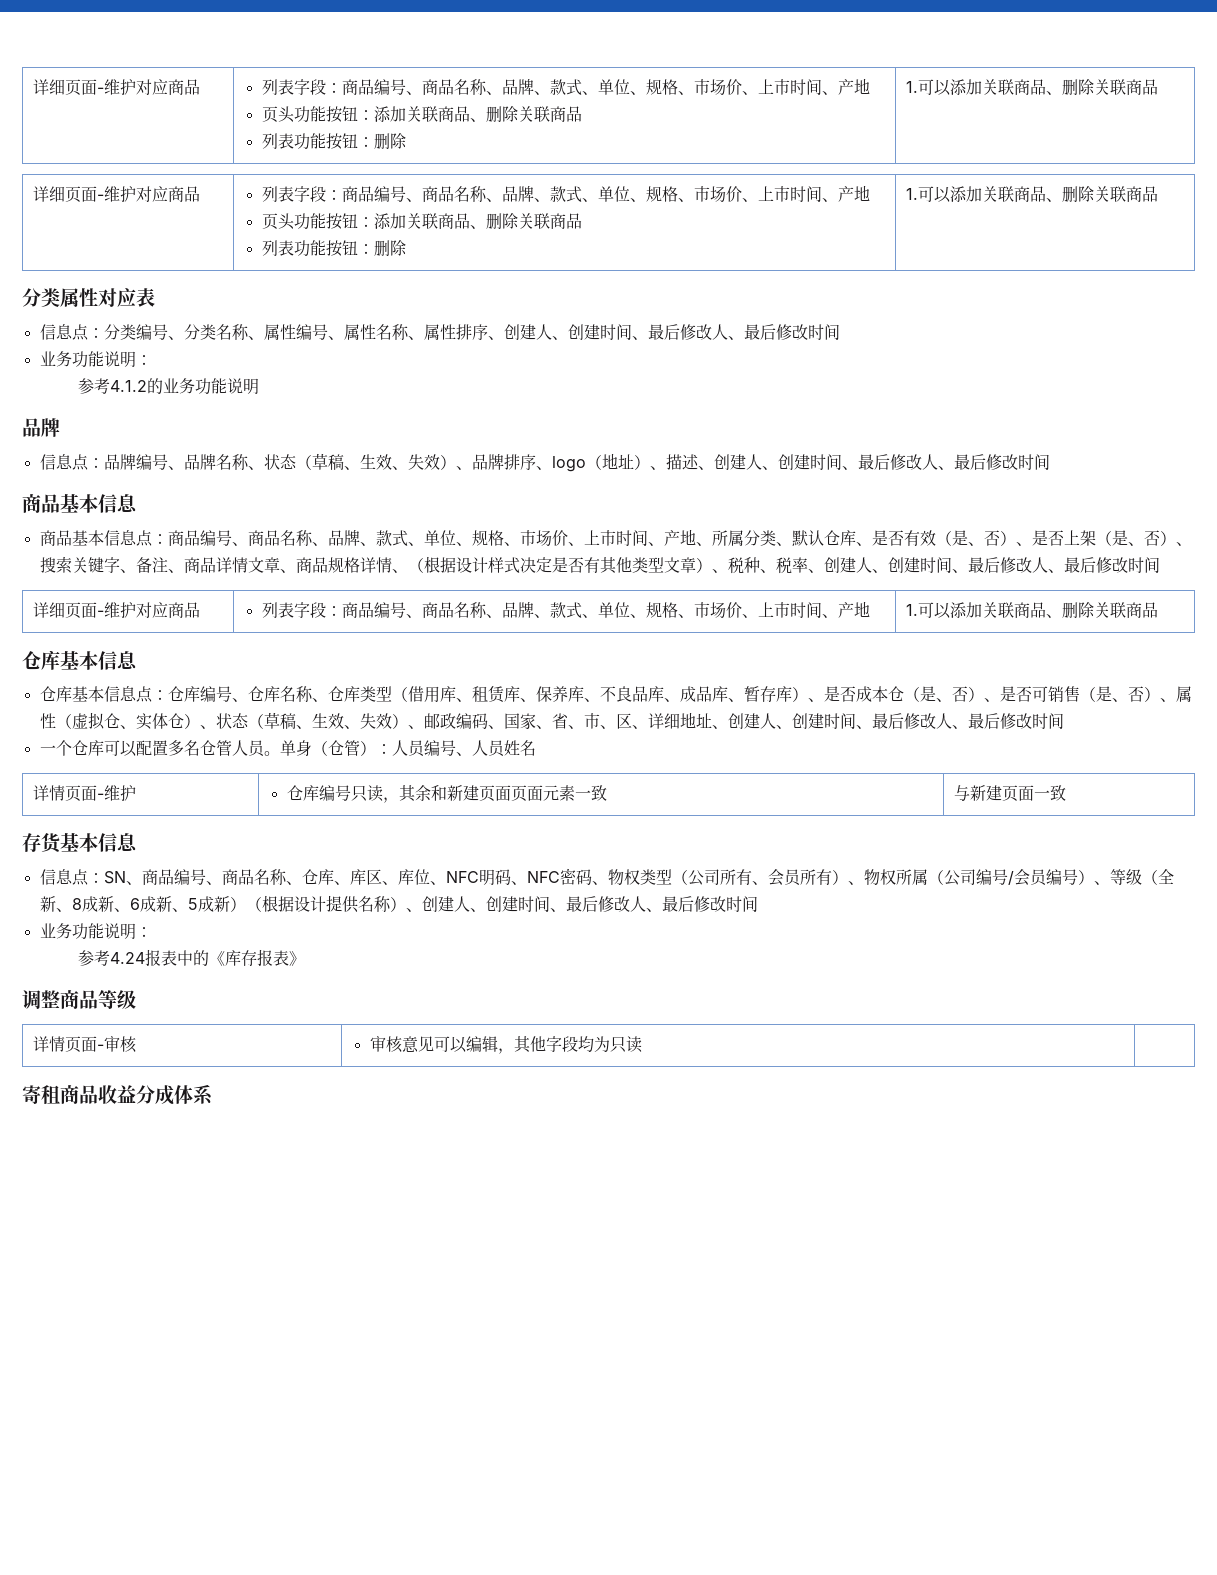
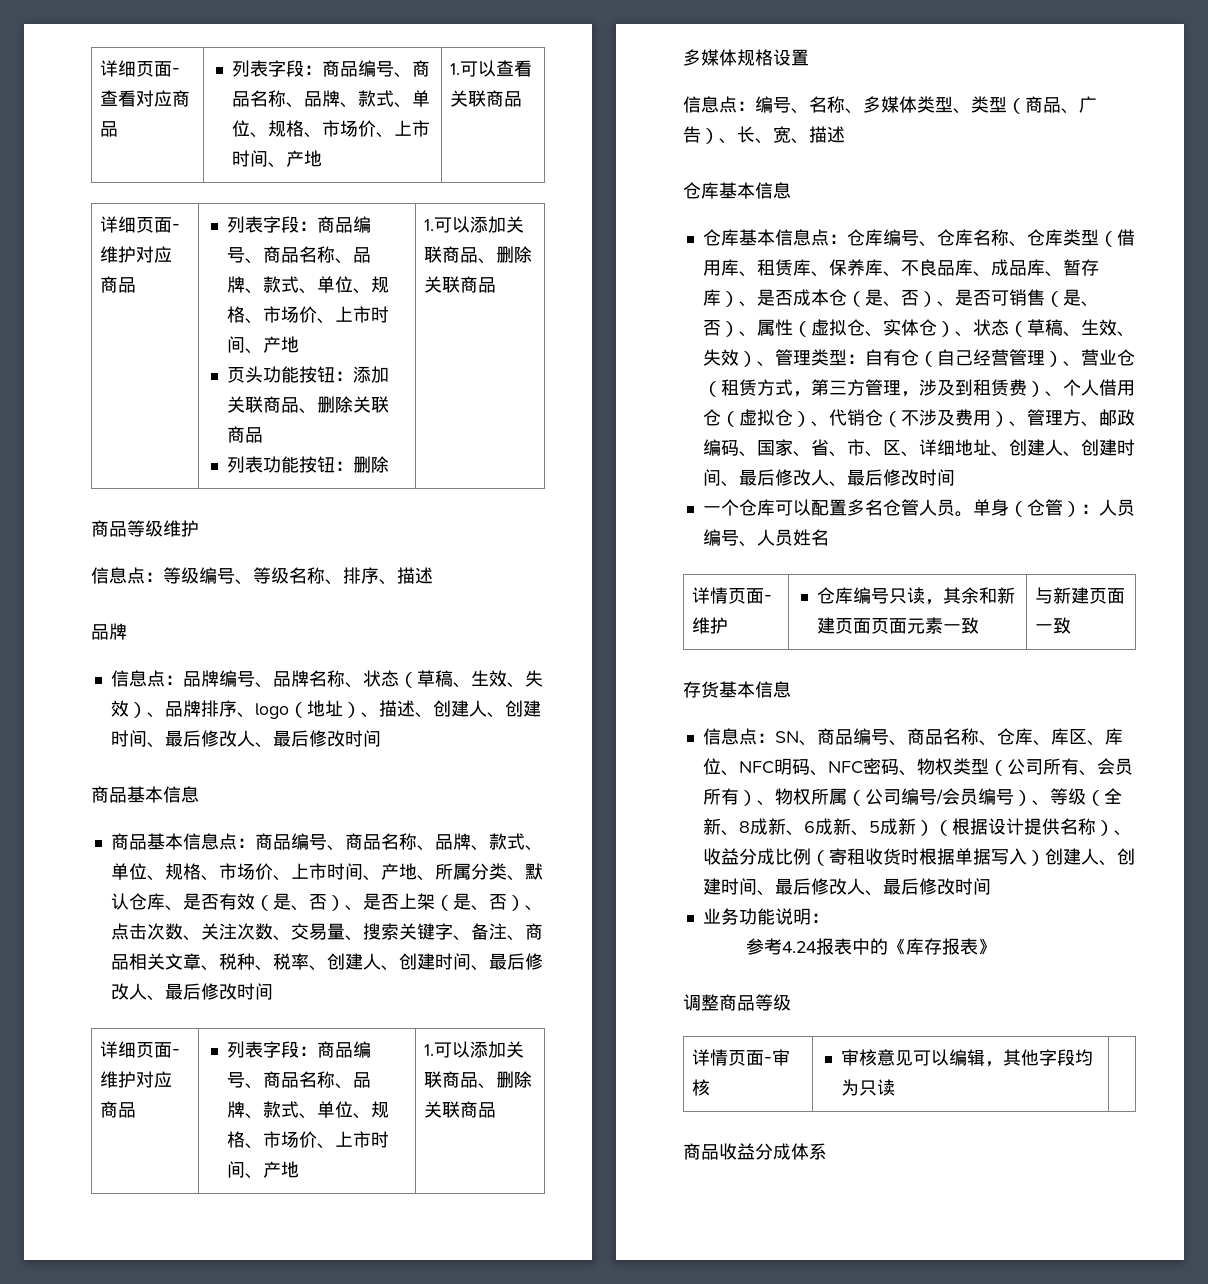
[33,79,137,96] 详细页面-维护 -> [100,60,181,77] [100,90,137,107] 详细页面-查看
[261,106,582,123] [261,133,407,150] [906,79,1096,96] // 页头功能按钮：添加关联商品、删除关联商品 // 列表功能按钮：删除 | 1.可以添加关联商品、删除 -> [450,60,533,77] | 1.可以查看
[22,288,155,307] [39,324,840,341] [39,351,152,368] [78,378,260,395] 分类属性对应表 // 信息点：分类编号、分类名称、属性编号、属性名称、属性排序、创建人、创建时间、最后修改人、最后修改时间 // 业务功能说明： // 参考4.1.2的业务功能说明 -> [91,520,199,537] [91,567,433,585] 商品等级维护 // 信息点：等级编号、等级名称、排序、描述
(1192, 544) none -> [110,923,363,941] 点击次数、关注次数、交易量、
[215,556,712,574] 详情文章、商品规格详情、（根据设计样式决定是否有其他类型文章） -> [128,953,201,970] 相关文章
(1159, 610) none -> [683,49,809,66] [683,96,1097,114] [683,126,845,144] // 多媒体规格设置 // 信息点：编号、名称、多媒体类型、类型（商品、广告）、长、宽、描述
(424, 727) none -> [774,349,1135,367] [702,379,1135,397] [702,409,1099,427] 管理类型：自有仓（自己经营管理）、营业仓（租赁方式，第三方管理，涉及到租赁费）、个人借用仓（虚拟仓）、代销仓（不涉及费用）、管理方、
(422, 910) none -> [702,848,1045,866] 收益分成比例（寄租收货时根据单据写入）
[22,1085,60,1104] 寄租 -> (896, 1087) none

